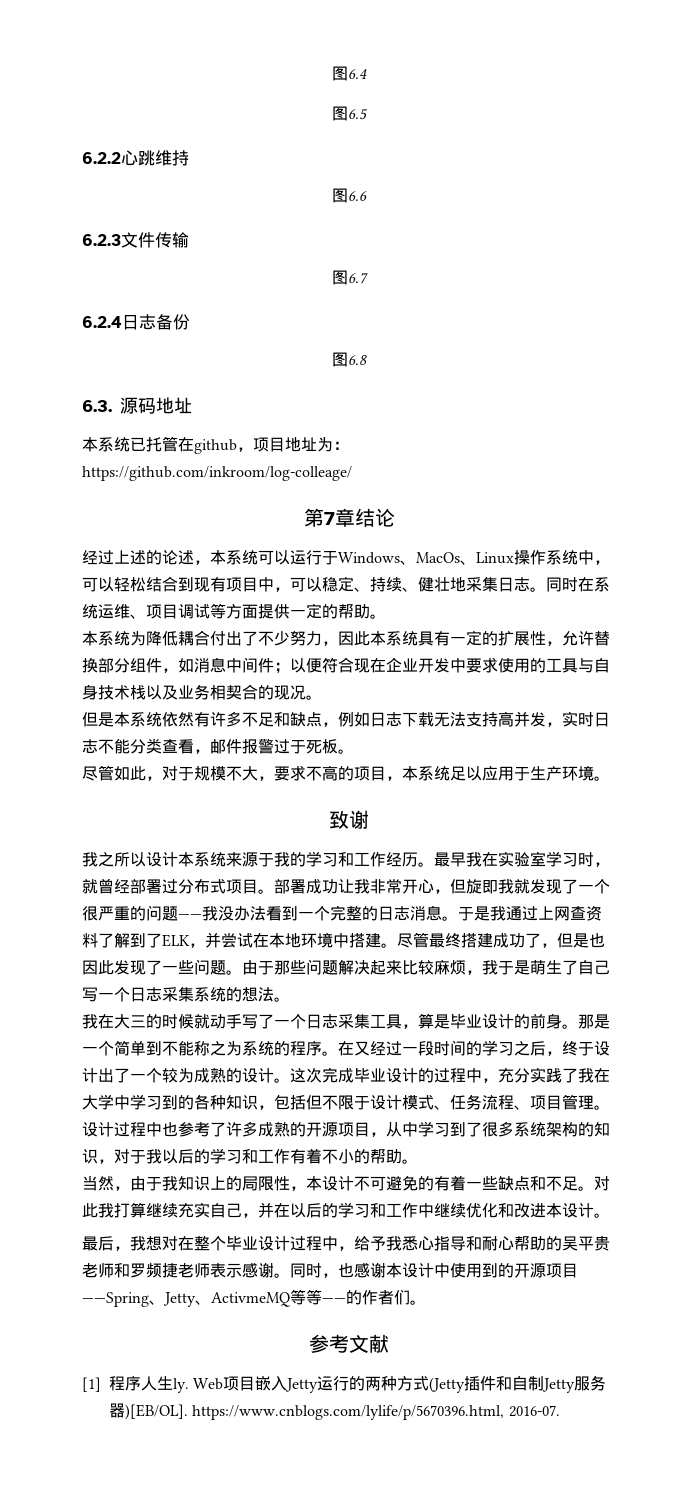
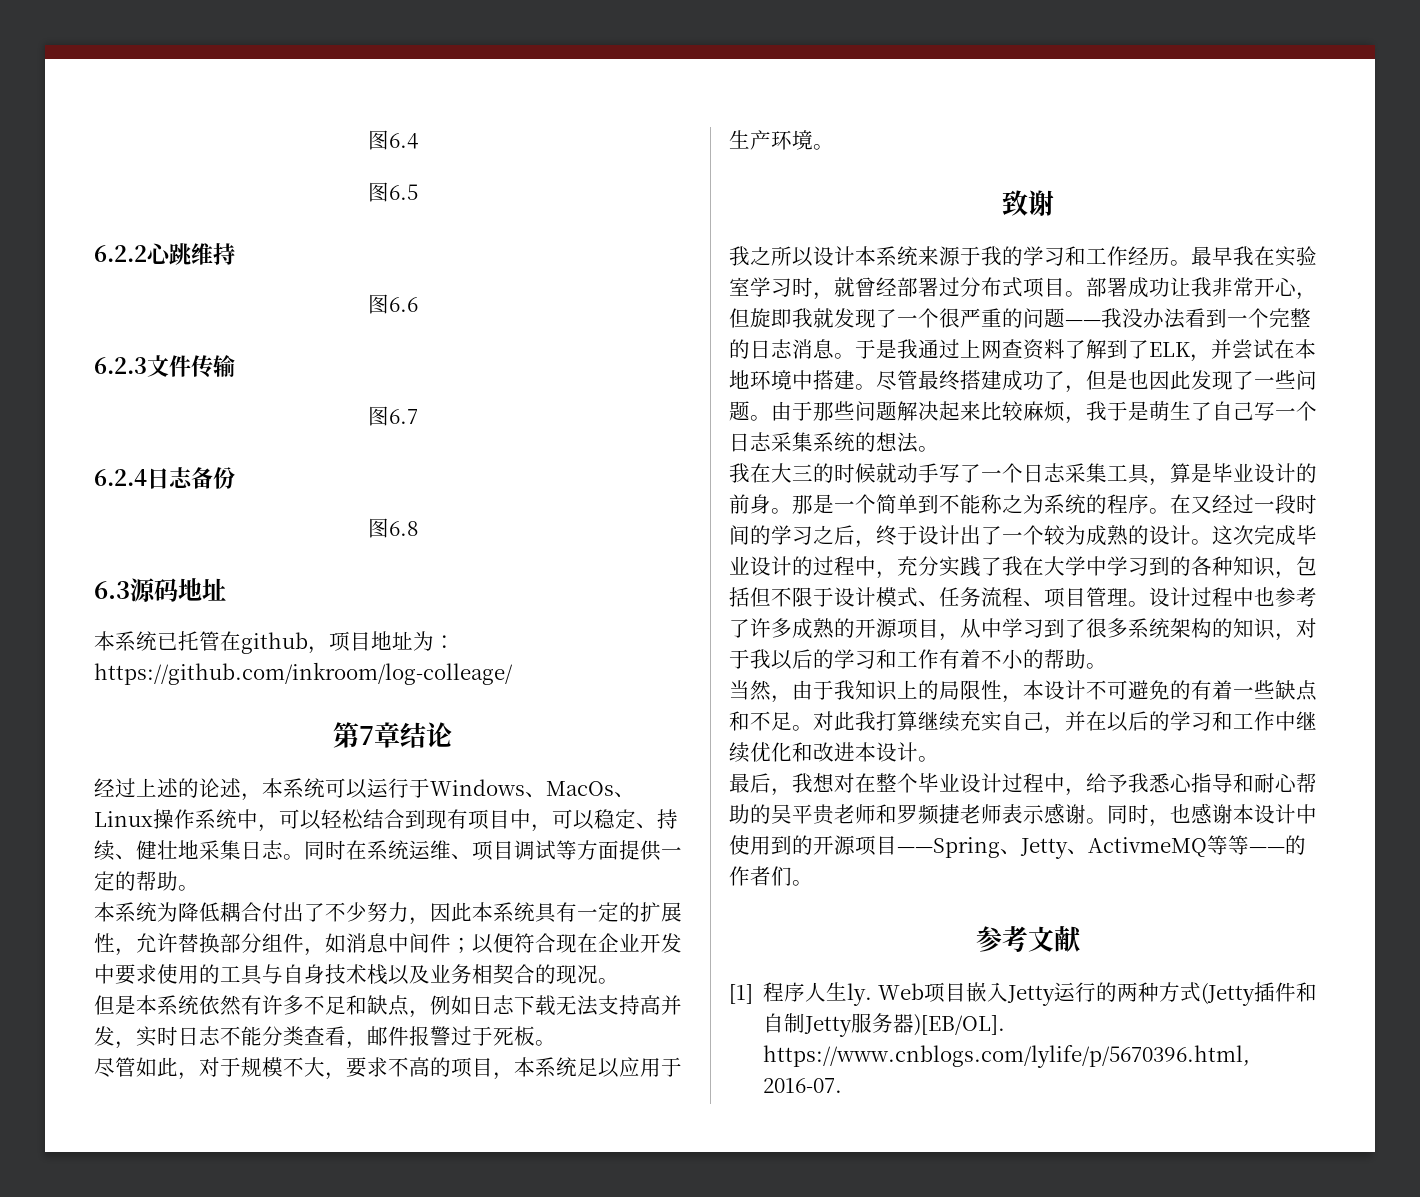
[82,400,112,412] 6.3. -> [94,581,130,599] 6.3

